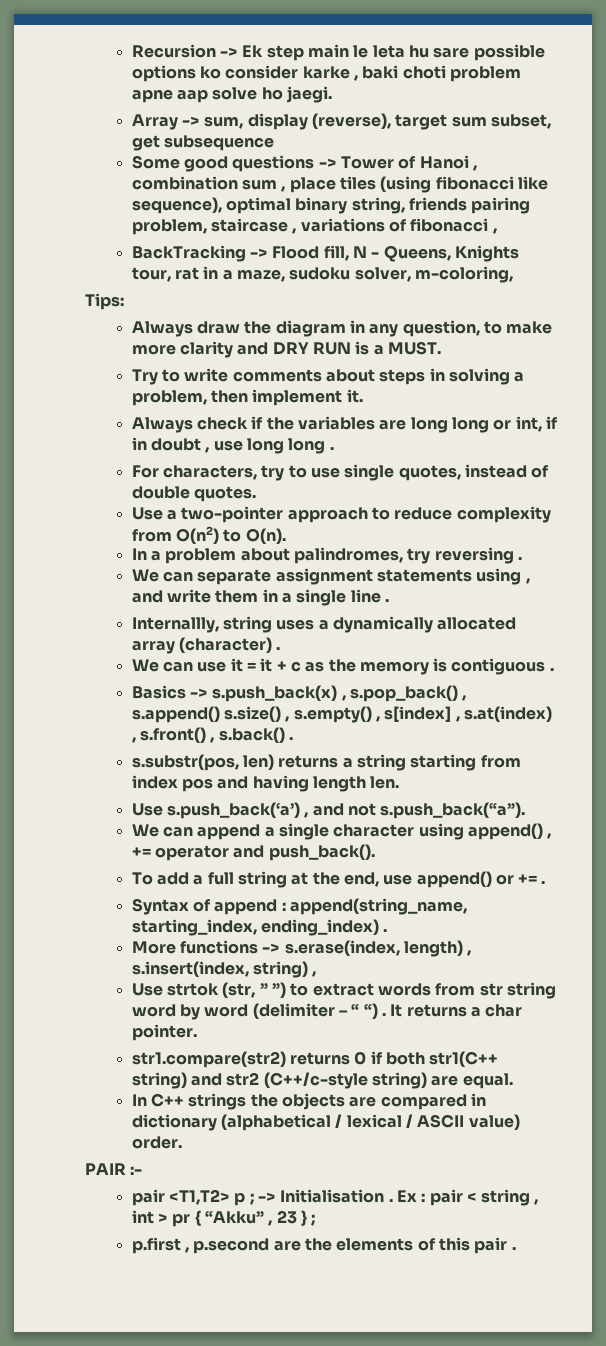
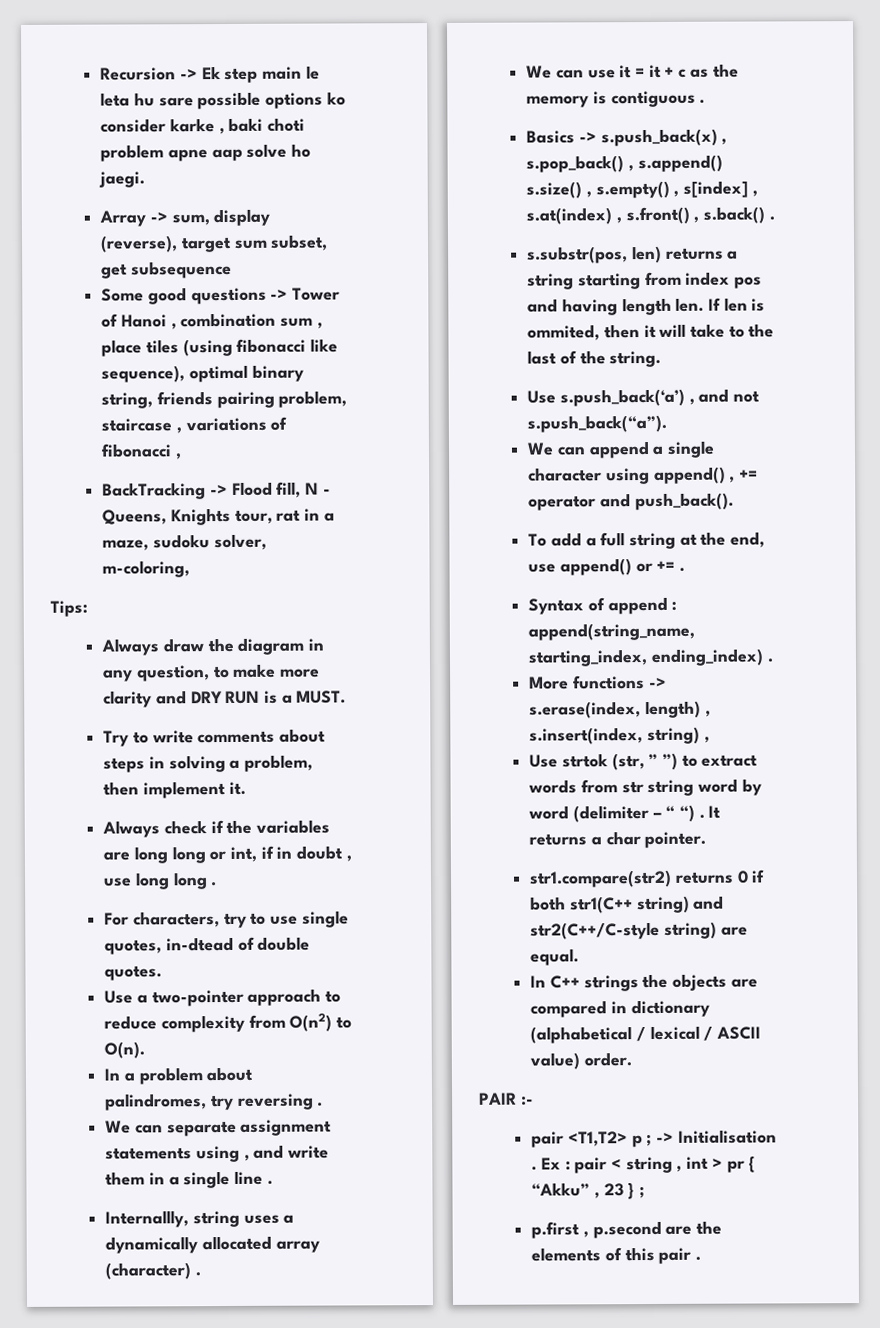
[464,464,527,478] instead -> [165,936,234,952] in-dtead
(400, 782) none -> [707,297,766,312] [527,323,775,341] [527,350,662,368] If len is ommited, then it will take to the last of the string.
[226,1072,368,1089] str2 (C++/c-style -> [530,921,661,940] str2(C++/C-style

